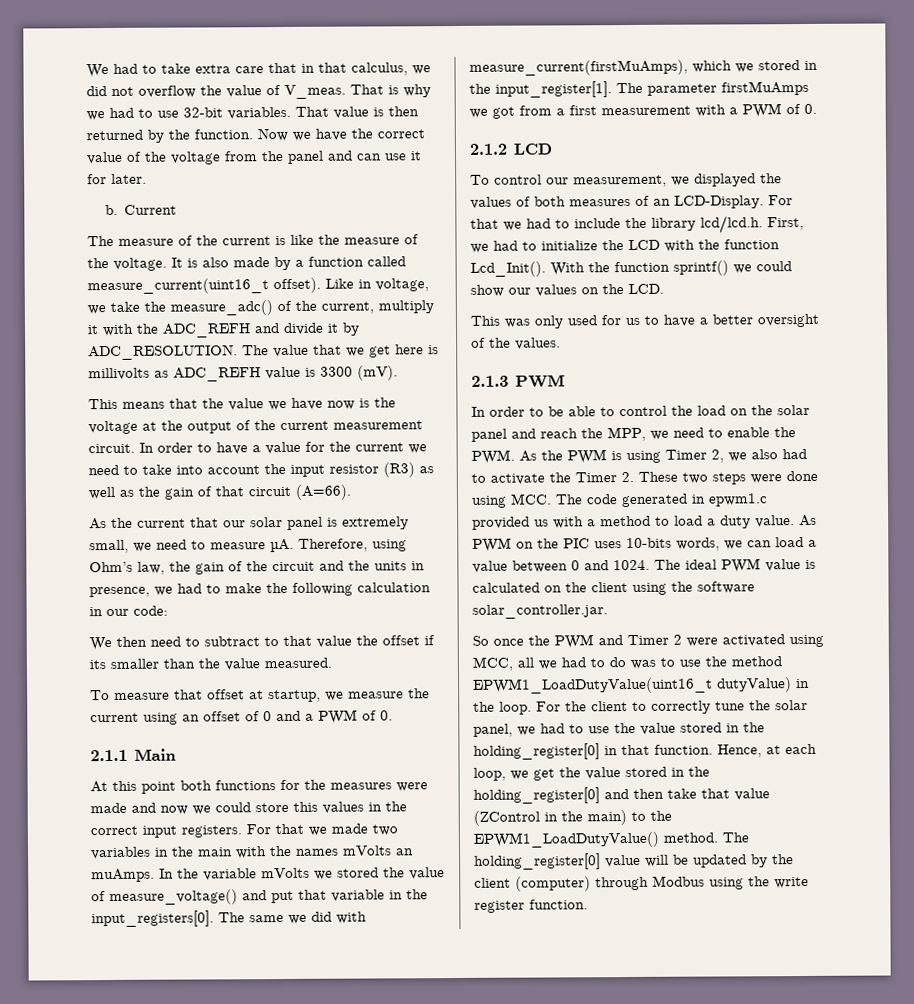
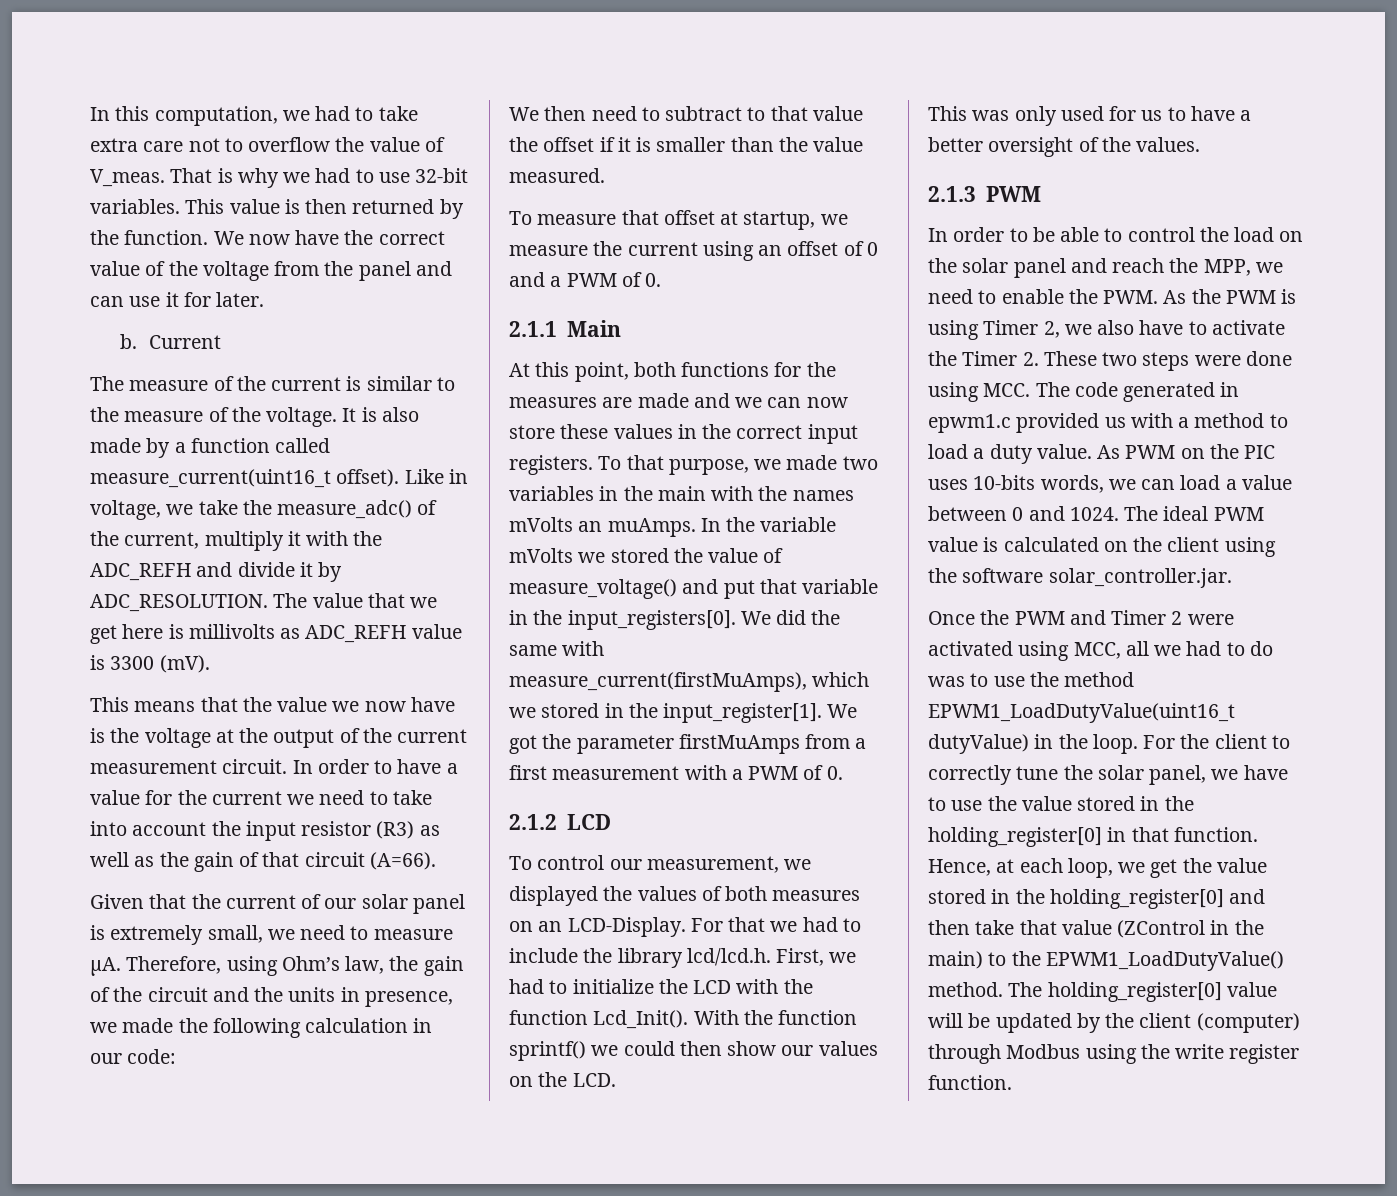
[86,64,109,78] We -> [90,106,310,126] In this computation, we
[268,62,431,76] [86,86,134,97] that in that calculus, we did not -> [188,138,243,152] not to
[295,106,329,117] That -> [185,199,225,214] This
[257,127,311,142] Now we -> [213,231,290,245] We now
[290,234,314,245] like -> [366,376,455,391] similar to
[291,397,355,410] have now -> [364,697,455,712] now have
[89,517,219,530] As the current that -> [90,894,322,909] Given that the current of
[177,583,262,594] had to make -> [122,1018,174,1033] made
[89,660,106,670] its -> [617,137,652,152] it is
[141,781,176,794] point -> [574,362,629,382] point,
[396,782,428,792] were -> [602,397,633,408] are
[160,801,318,815] now we could store this -> [735,397,848,408] [509,424,609,439] we can now store these
[246,823,304,835] For that -> [598,455,749,475] To that purpose,
[218,911,332,924] The same we did -> [740,610,841,625] [509,645,557,656] We did the same
[616,80,809,96] [469,106,515,119] The parameter firstMuAmps we got -> [827,704,858,718] [509,734,800,754] We got the parameter firstMuAmps
[635,195,650,206] of -> [509,921,533,932] on
(792, 266) none -> [679,1041,722,1056] then
[782,448,807,460] had -> [1139,320,1184,335] have
[472,635,524,646] So once -> [928,611,975,625] Once
[540,723,565,734] had -> [1243,765,1288,780] have

